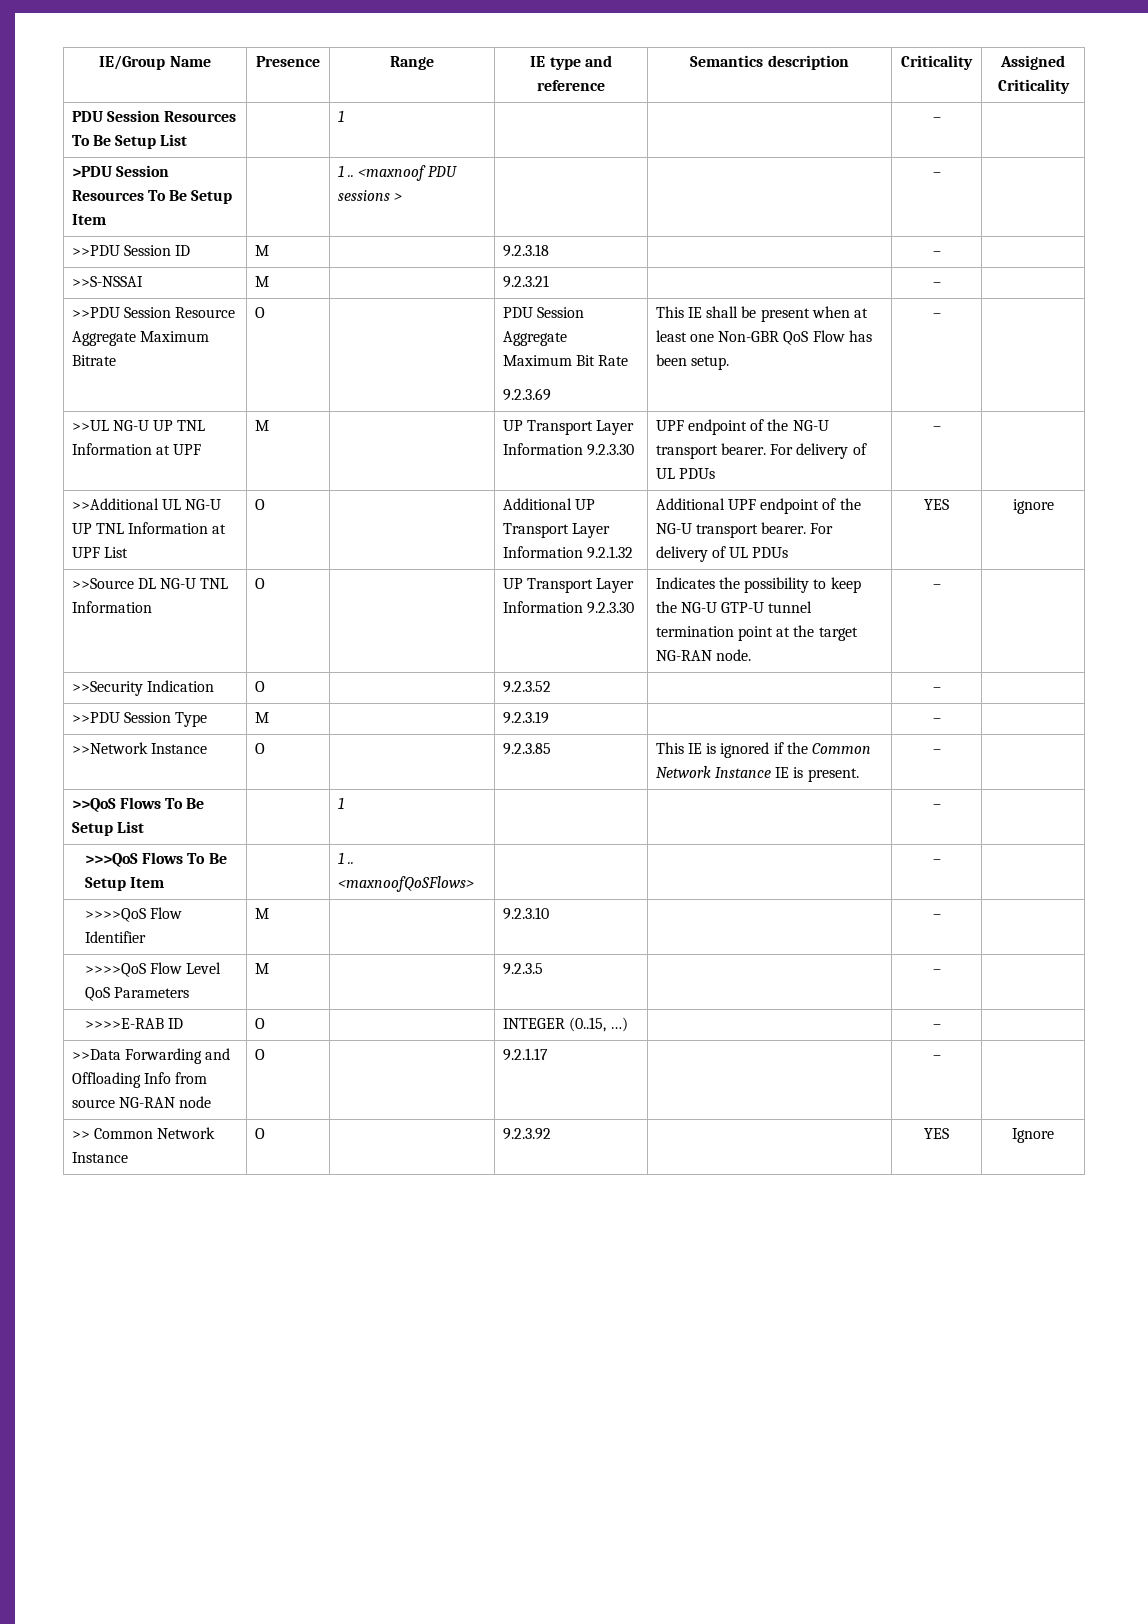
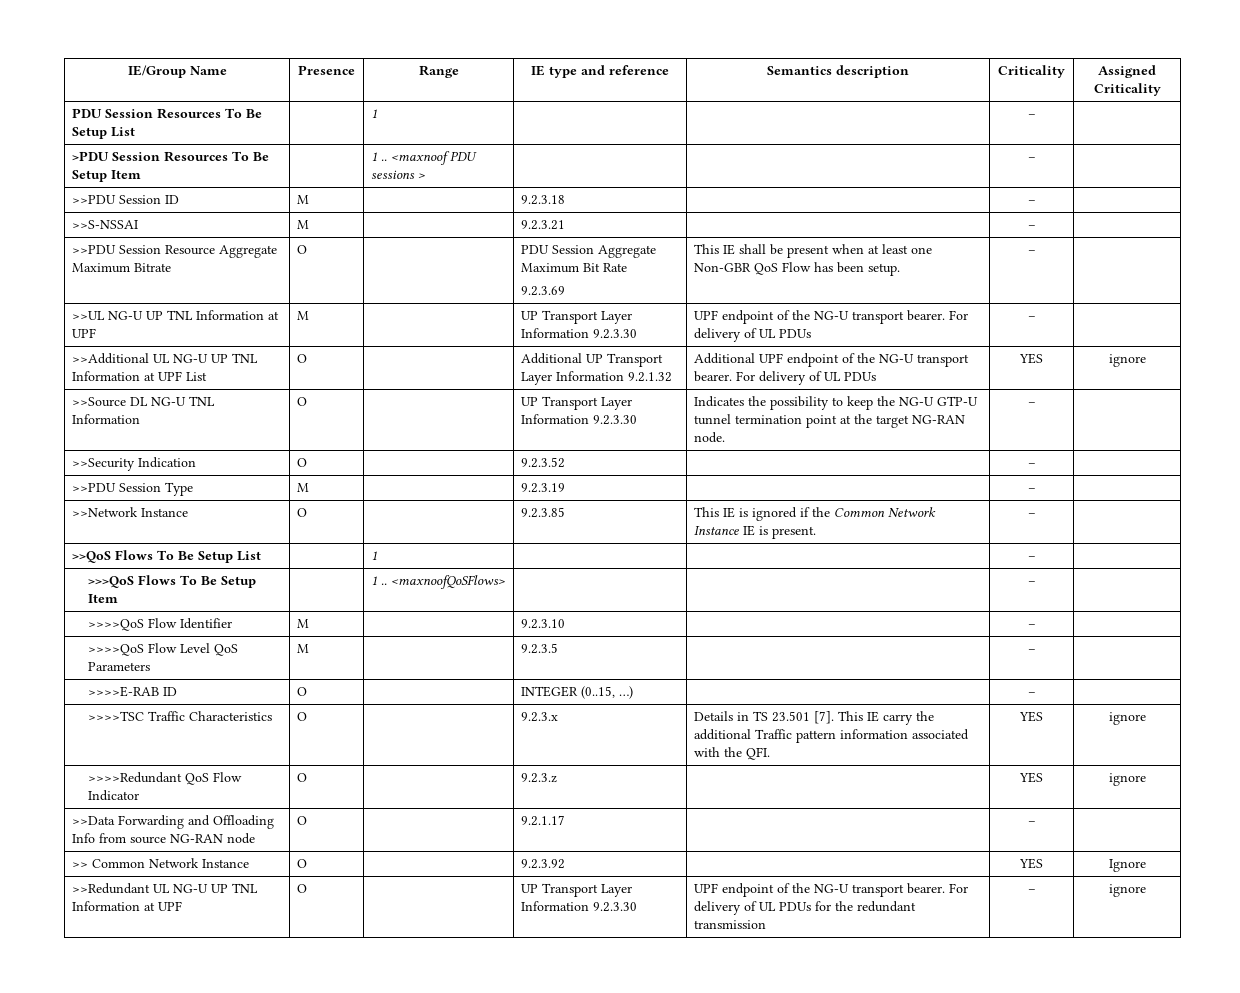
(941, 1026) none -> [88,711,273,721] [297,712,308,721] [521,712,559,722] [694,711,935,725] [694,729,970,743] [694,747,771,760] [1019,711,1043,722] [1108,712,1146,725] [88,772,243,785] [88,790,140,801] [297,773,308,782] [521,773,558,783] [1019,772,1043,783] [1108,773,1146,786] // >>>>TSC Traffic Characteristics | O | | 9.2.3.x | Details in TS 23.501 [7]. This IE carry the additional Traffic pattern information associated with the QFI. | YES | ignore // >>>>Redundant QoS Flow Indicator | O | | 9.2.3.z | | YES | ignore
(1054, 1135) none -> [72,883,259,894] [72,901,183,911] [297,884,308,893] [521,883,633,897] [521,901,638,912] [694,883,969,897] [694,901,917,915] [694,920,767,929] [1027,889,1036,893] [1108,884,1146,897] // >>Redundant UL NG-U UP TNL Information at UPF | O | | UP Transport Layer Information 9.2.3.30 | UPF endpoint of the NG-U transport bearer. For delivery of UL PDUs for the redundant transmission | – | ignore

